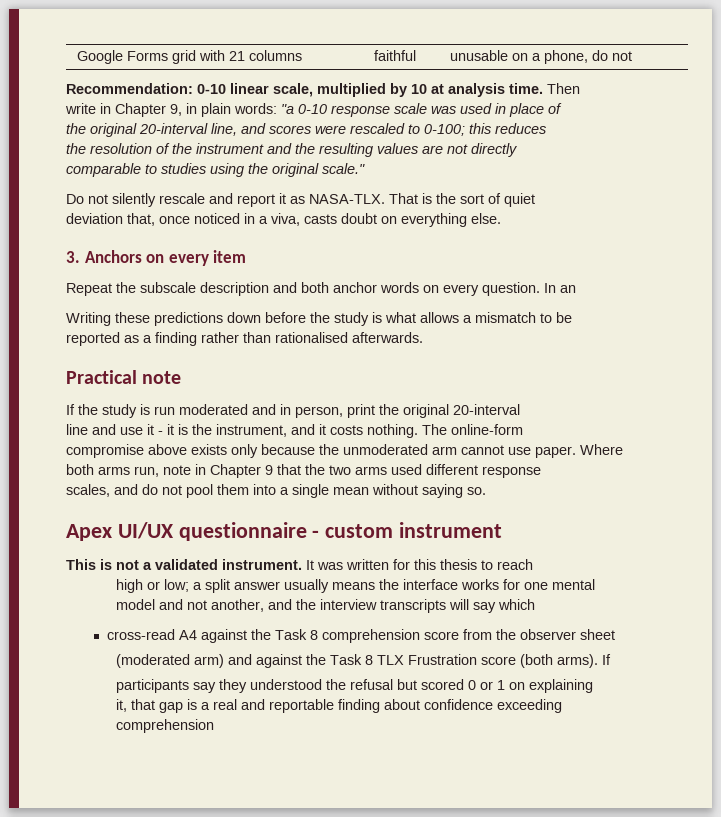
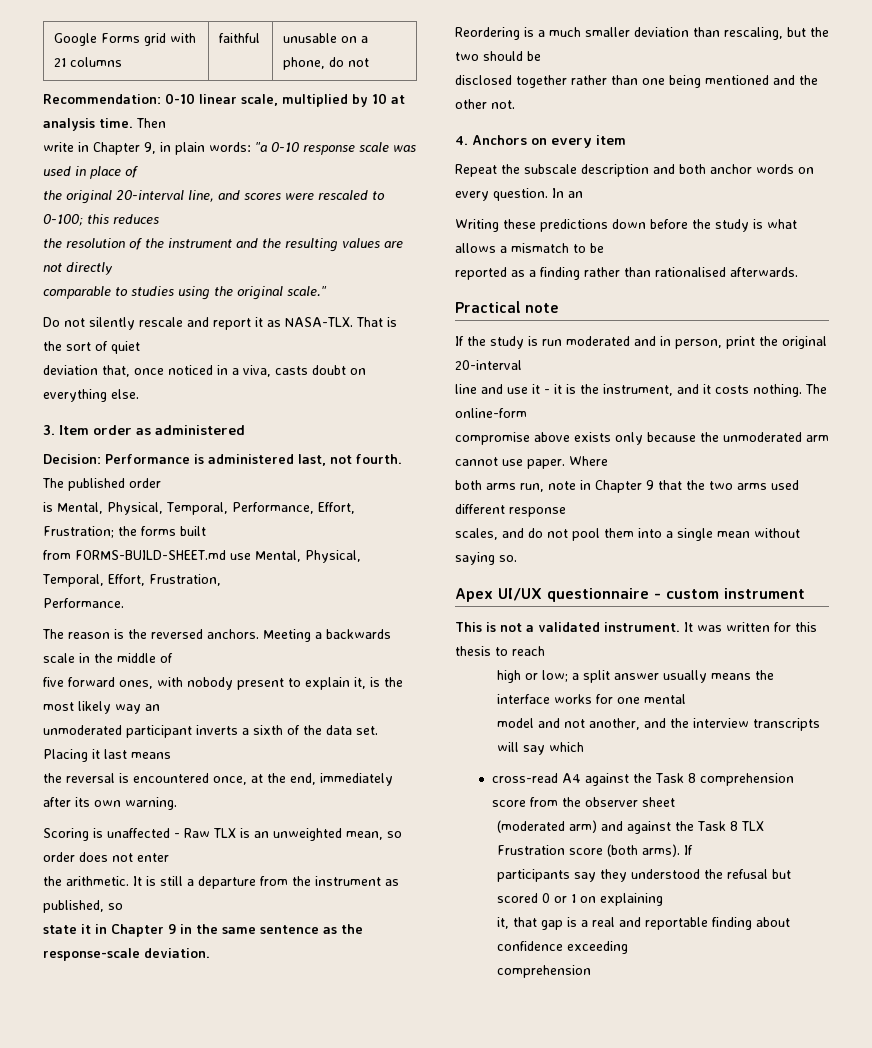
(80, 257) none -> [59,425,245,435] [43,454,402,466] [42,478,161,491] [43,502,355,515] [43,526,206,538] [43,550,361,563] [42,574,221,587] [43,598,124,608] [42,629,391,642] [43,653,173,663] [43,677,403,690] [43,701,160,714] [43,725,378,738] [43,749,171,762] [43,773,393,786] [43,797,177,810] [43,828,402,841] [43,852,169,862] [43,876,399,889] [43,900,123,913] [43,924,363,937] [43,948,210,961] [455,27,829,40] [455,51,541,61] [455,75,818,88] [455,99,515,109] [455,136,468,145] Item order as administered // Decision: Performance is administered last, not fourth. The published order // is Mental, Physical, Temporal, Performance, Effort, Frustration; the forms built // from FORMS-BUILD-SHEET.md use Mental, Physical, Temporal, Effort, Frustration, // Performance. // The reason is the reversed anchors. Meeting a backwards scale in the middle of // five forward ones, with nobody present to explain it, is the most likely way an // unmoderated participant inverts a sixth of the data set. Placing it last means // the reversal is encountered once, at the end, immediately after its own warning. // Scoring is unaffected - Raw TLX is an unweighted mean, so order does not enter // the arithmetic. It is still a departure from the instrument as published, so // state it in Chapter 9 in the same sentence as the response-scale deviation. // Reordering is a much smaller deviation than rescaling, but the two should be // disclosed together rather than one being mentioned and the other not. // 4.

